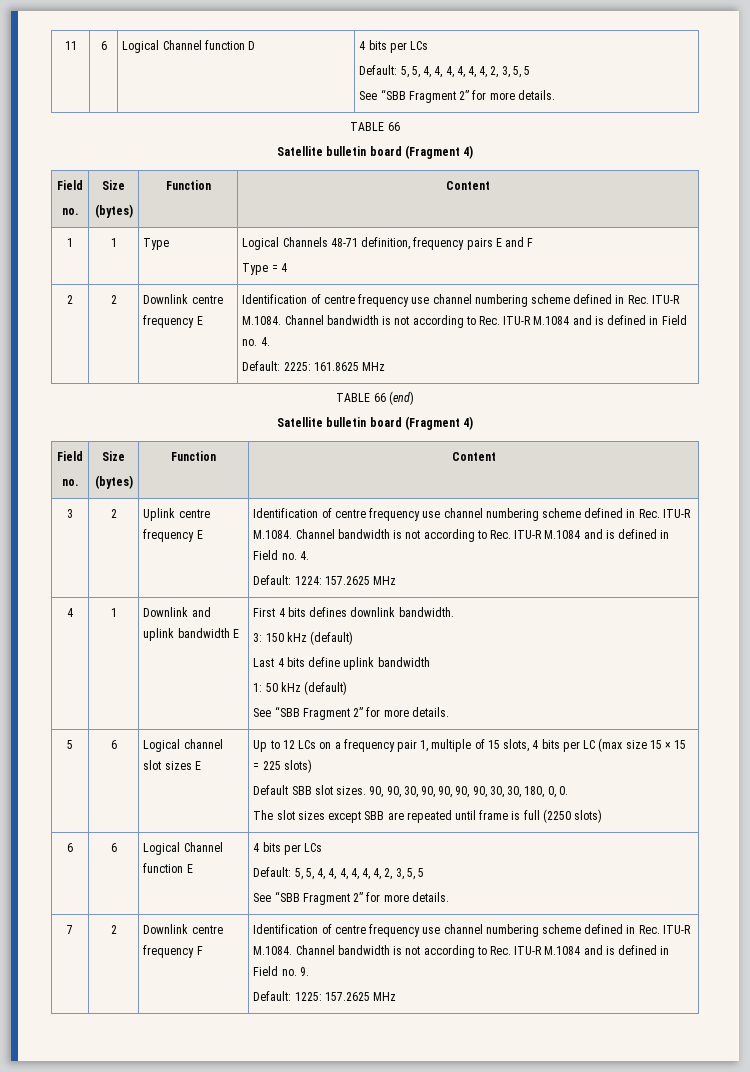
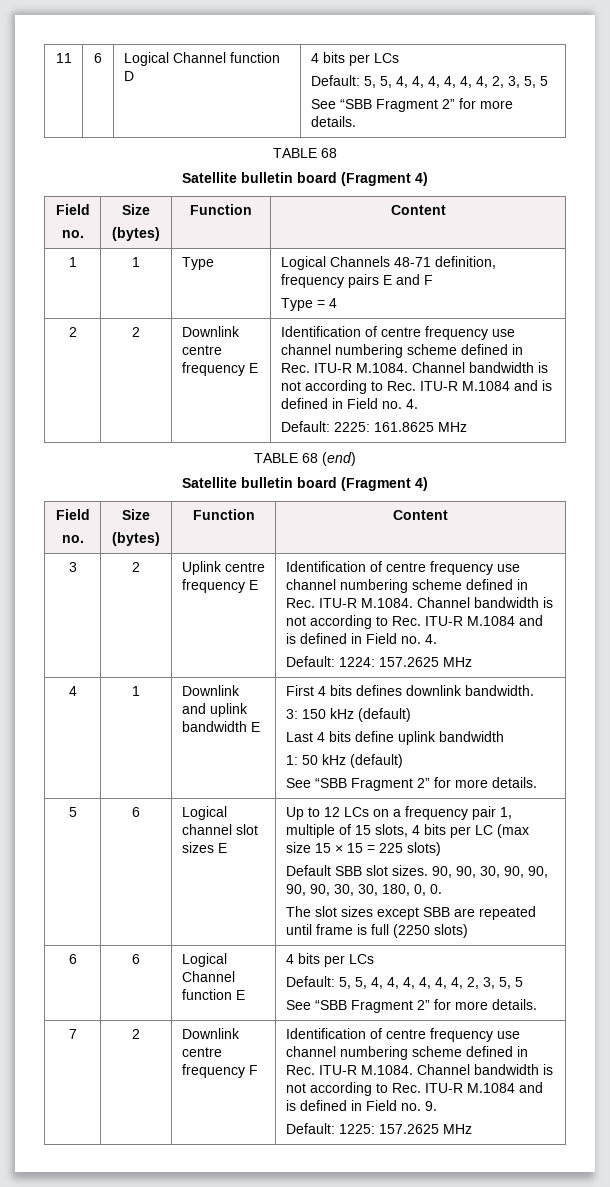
[387,122,400,131] 66 -> [321,148,337,158] 68
[373,393,386,402] 66 -> [302,453,318,463] 68

